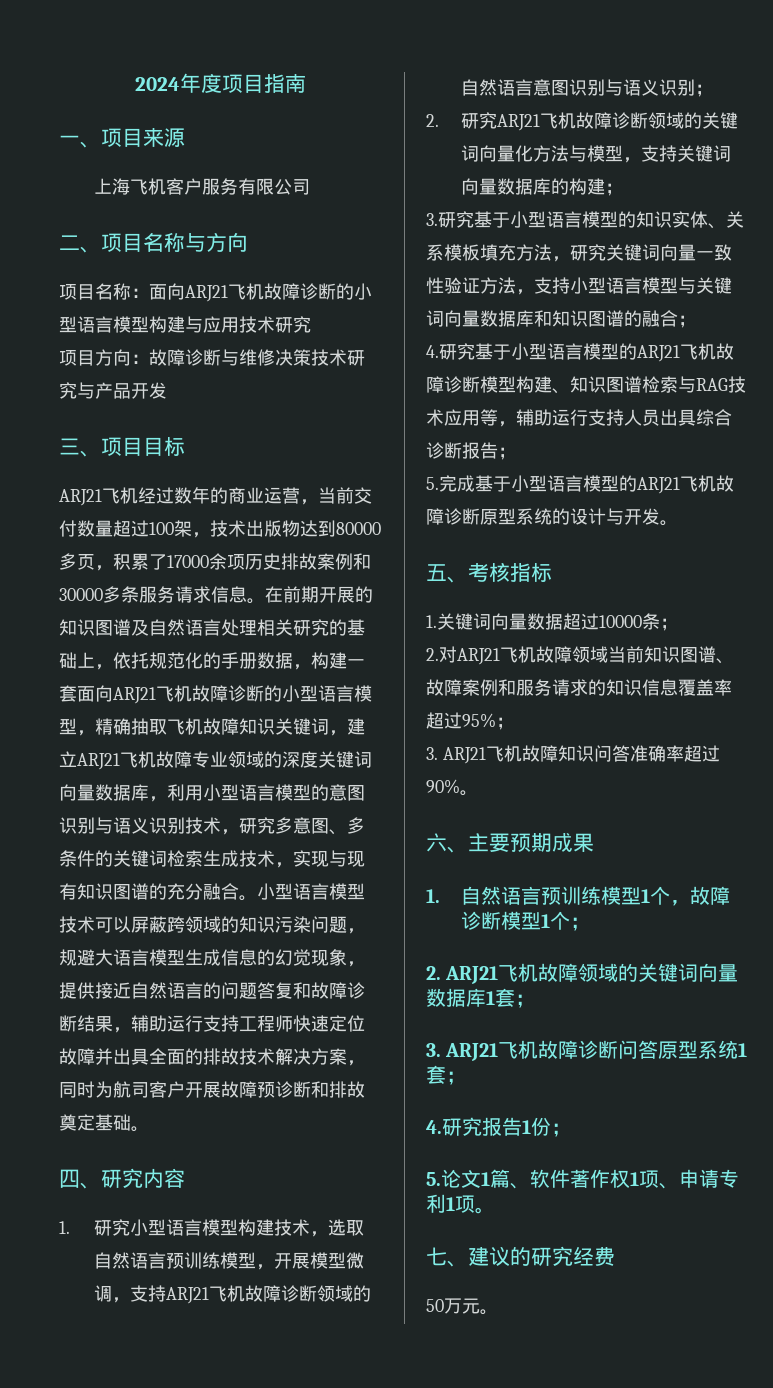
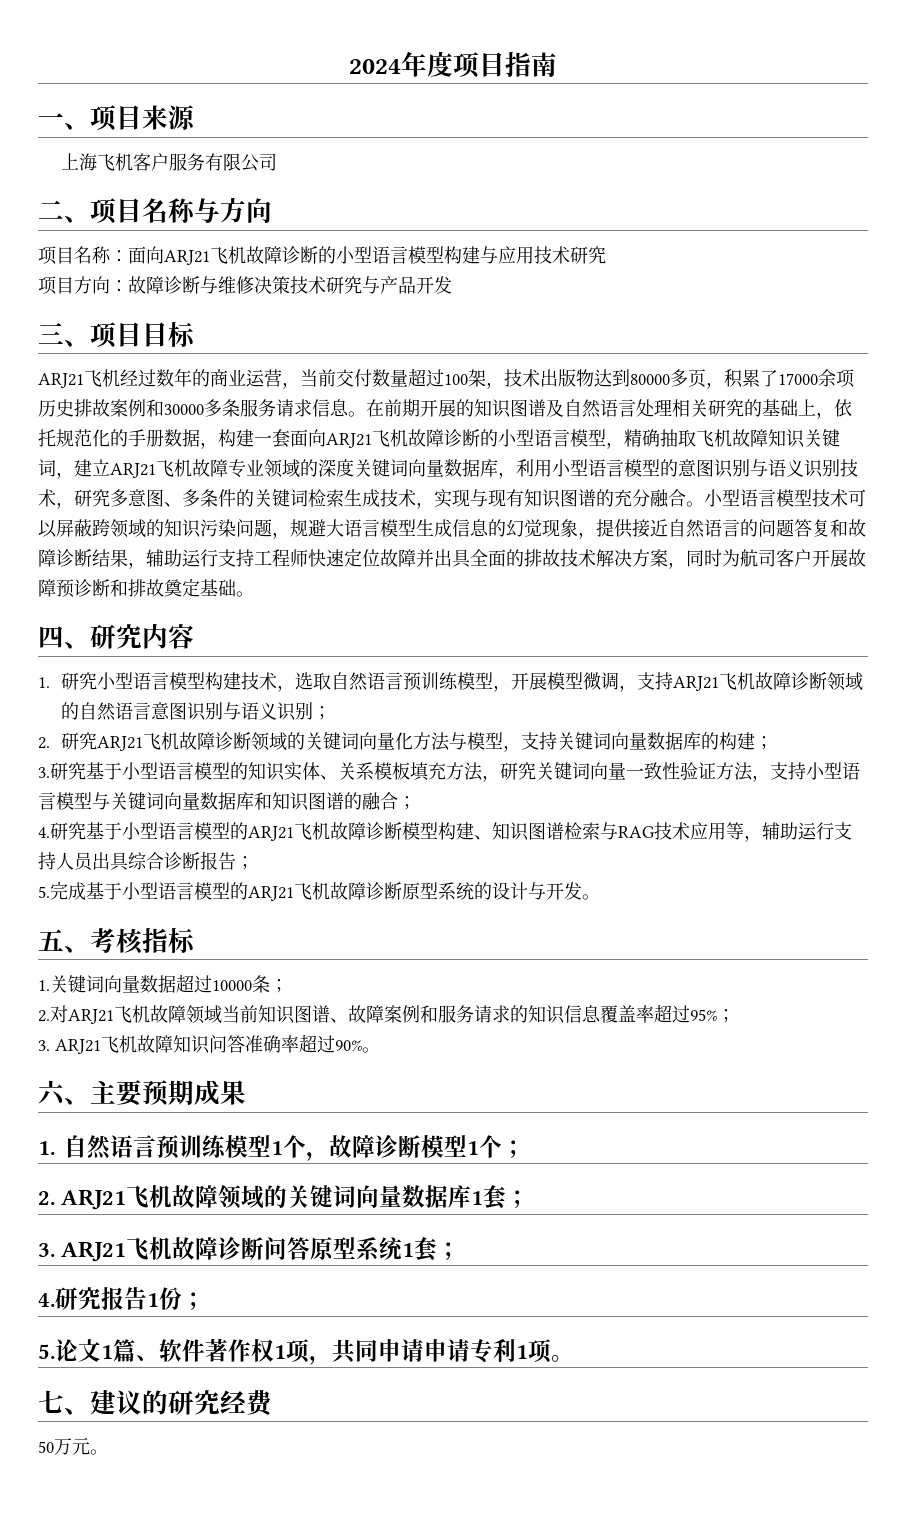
[659,1183,679,1189] 、 -> [309,1339,424,1365] ，共同申请

